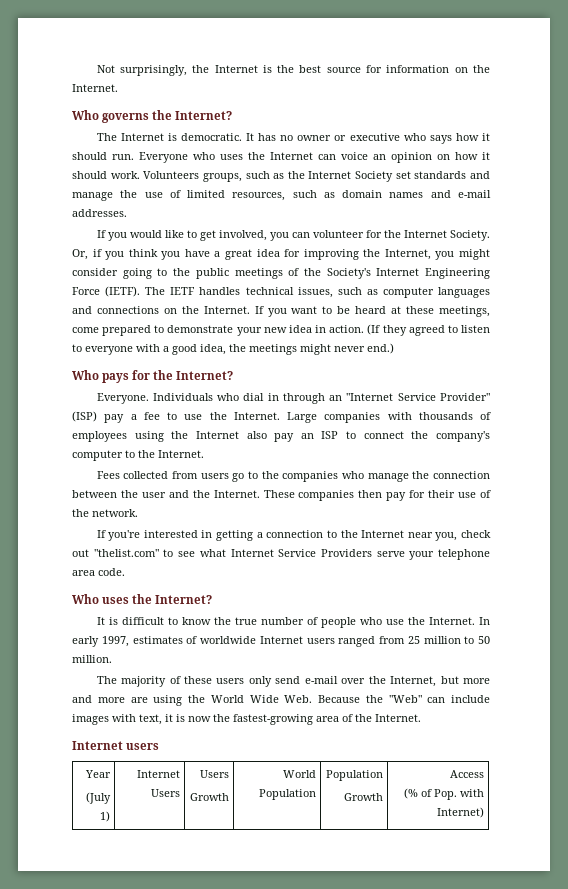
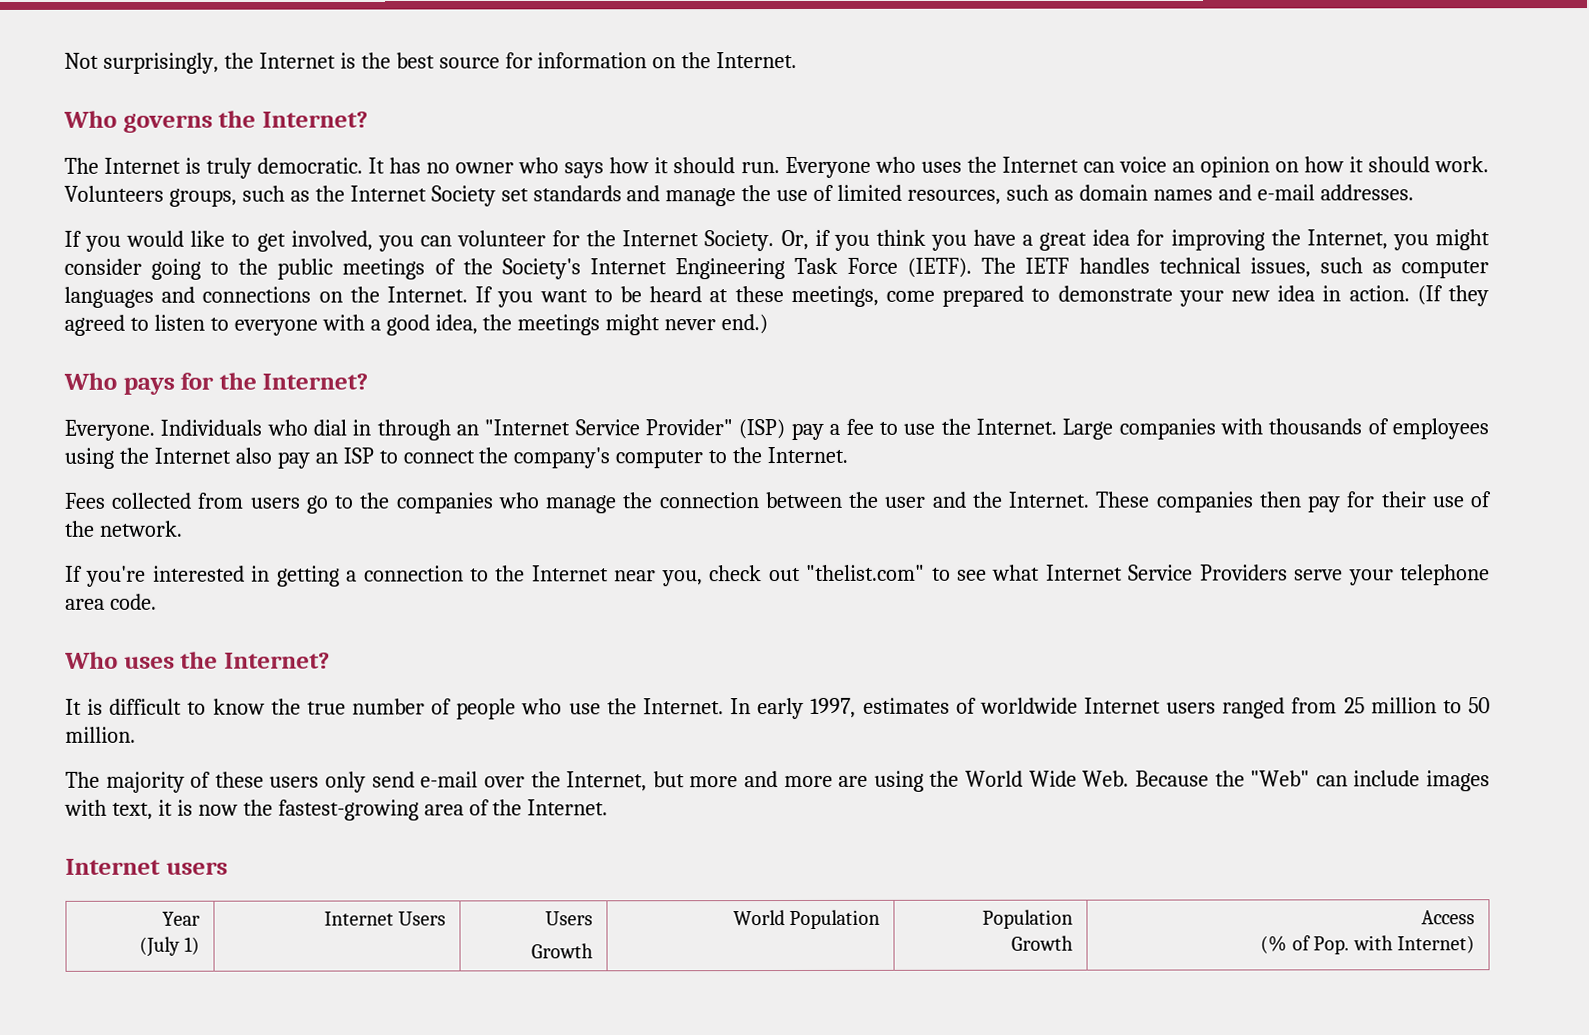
(177, 137) none -> [206,157,253,179] truly
[334,133,400,141] or executive -> (515, 168) none
(490, 273) none -> [794,257,839,274] Task

